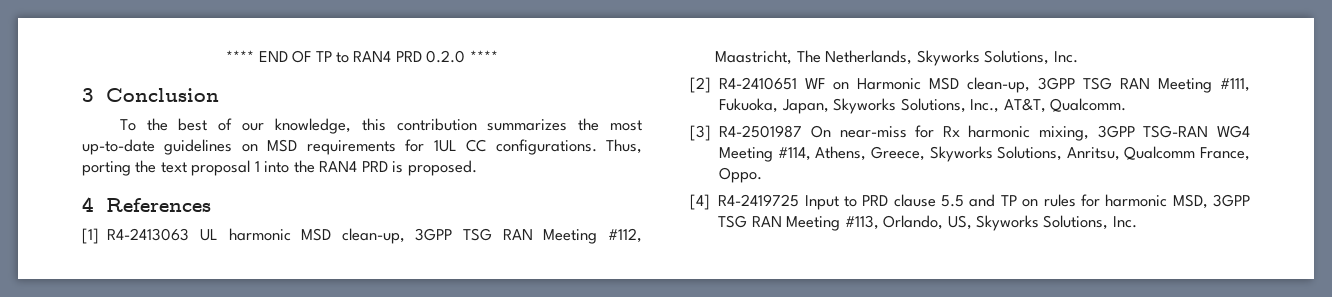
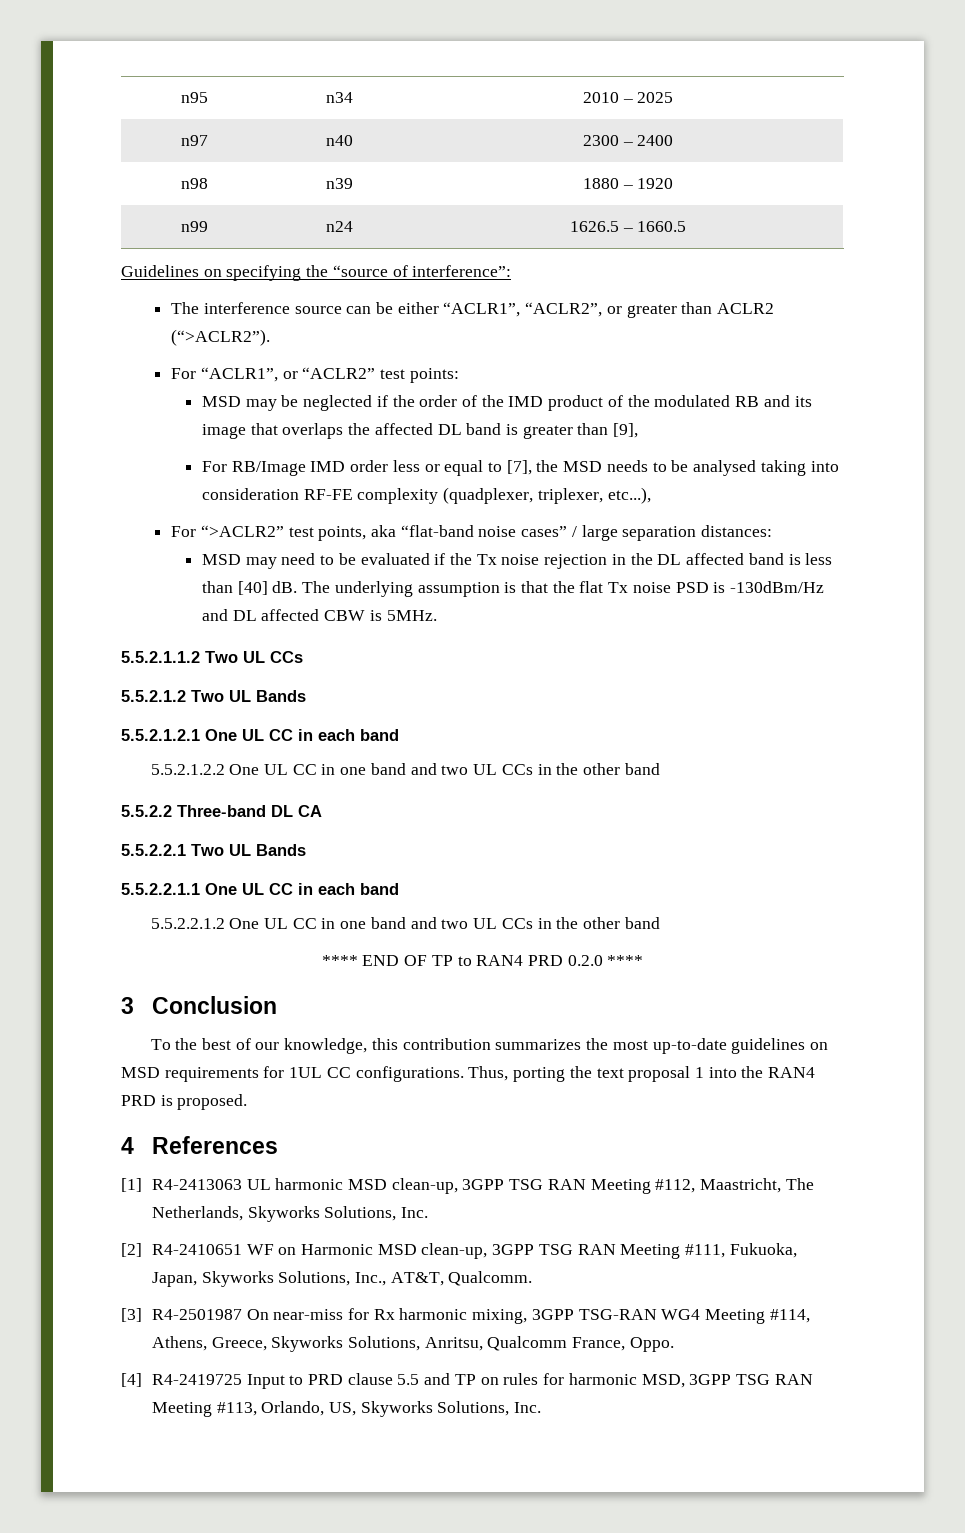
(226, 56) none -> [180,92,208,103] [326,92,353,103] [582,92,674,103] [180,135,208,146] [326,135,353,146] [582,135,674,146] [180,178,208,189] [326,178,353,189] [582,178,674,189] [180,221,208,232] [326,221,353,232] [569,221,687,232] [121,265,512,281] [171,302,775,318] [171,329,271,346] [171,367,459,383] [201,395,812,411] [201,423,639,439] [201,460,839,476] [201,487,651,504] [171,525,773,541] [201,553,833,569] [201,581,825,597] [201,609,437,621] [121,651,303,663] [121,690,306,702] [121,729,399,741] [150,763,660,775] [121,805,322,817] [121,844,306,856] [121,883,399,895] [150,917,660,929] n95 | n34 | 2010 – 2025 // n97 | n40 | 2300 – 2400 // n98 | n39 | 1880 – 1920 // n99 | n24 | 1626.5 – 1660.5 // Guidelines on specifying the “source of interference”: // The interference source can be either “ACLR1”, “ACLR2”, or greater than ACLR2 (“>ACLR2”). // For “ACLR1”, or “ACLR2” test points: // MSD may be neglected if the order of the IMD product of the modulated RB and its image that overlaps the affected DL band is greater than [9], // For RB/Image IMD order less or equal to [7], the MSD needs to be analysed taking into consideration RF-FE complexity (quadplexer, triplexer, etc...), // For “>ACLR2” test points, aka “flat-band noise cases” / large separation distances: // MSD may need to be evaluated if the Tx noise rejection in the DL affected band is less than [40] dB. The underlying assumption is that the flat Tx noise PSD is -130dBm/Hz and DL affected CBW is 5MHz. // 5.5.2.1.1.2 Two UL CCs // 5.5.2.1.2 Two UL Bands // 5.5.2.1.2.1 One UL CC in each band // 5.5.2.1.2.2 One UL CC in one band and two UL CCs in the other band // 5.5.2.2 Three-band DL CA // 5.5.2.2.1 Two UL Bands // 5.5.2.2.1.1 One UL CC in each band // 5.5.2.2.1.2 One UL CC in one band and two UL CCs in the other band //

